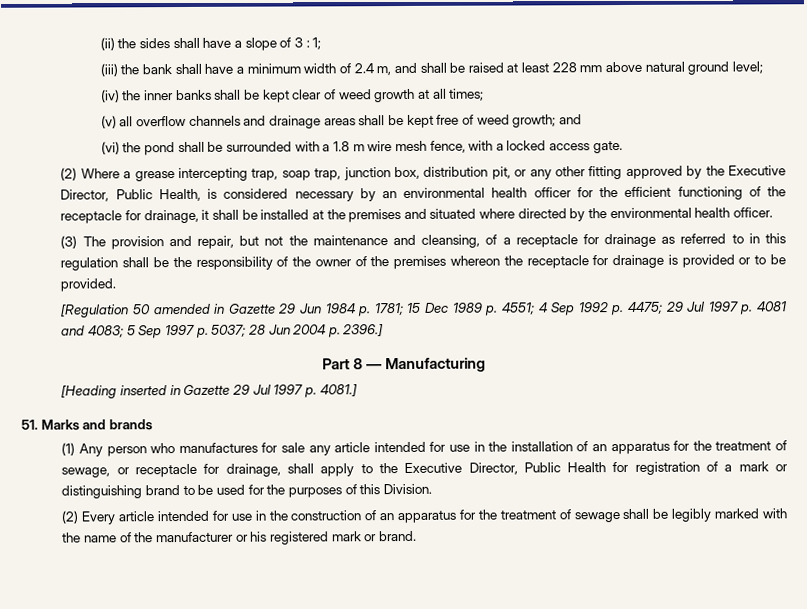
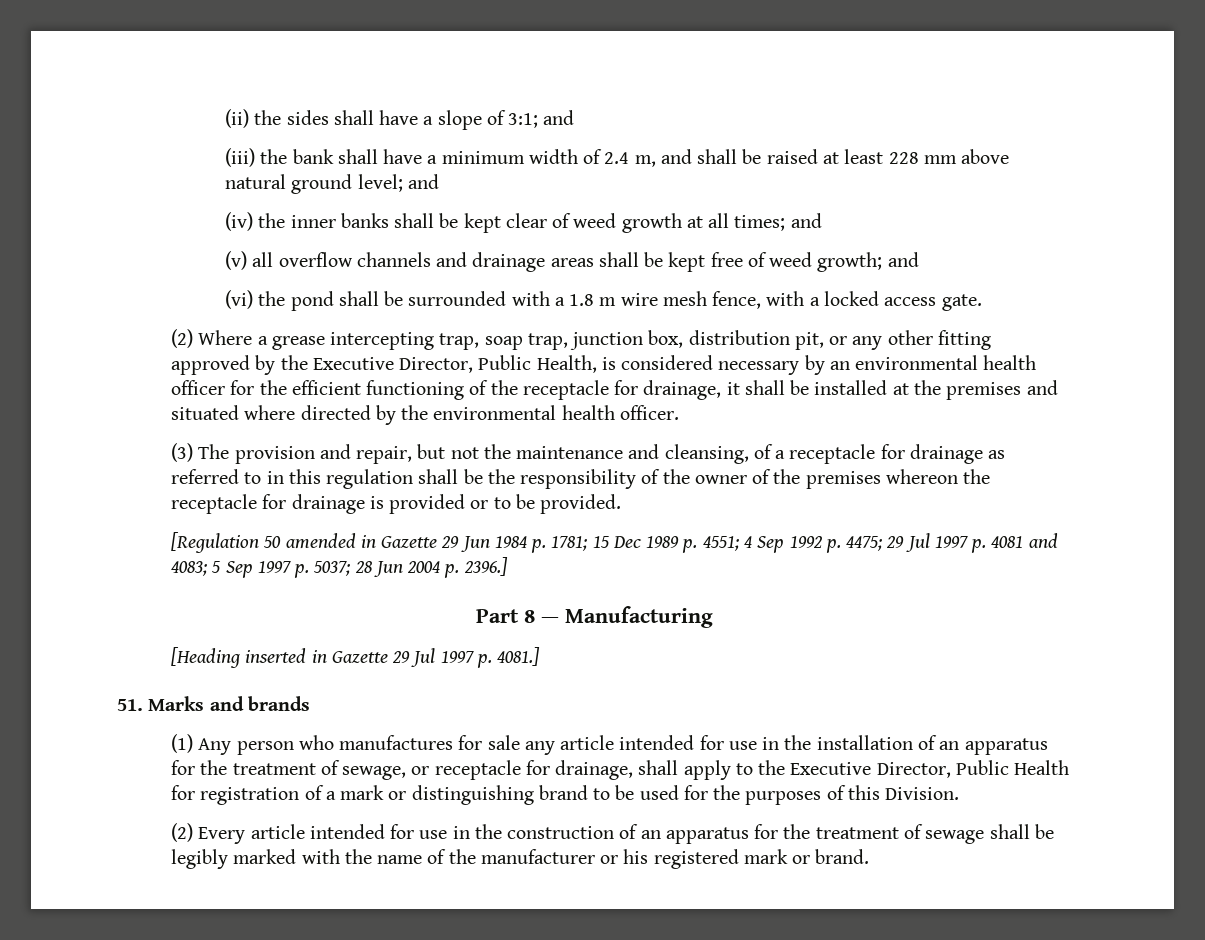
[293,37,322,50] 3 : 1; -> [508,110,575,128] 3:1; and
(763, 67) none -> [407,174,439,189] and
(485, 94) none -> [790,213,822,228] and

